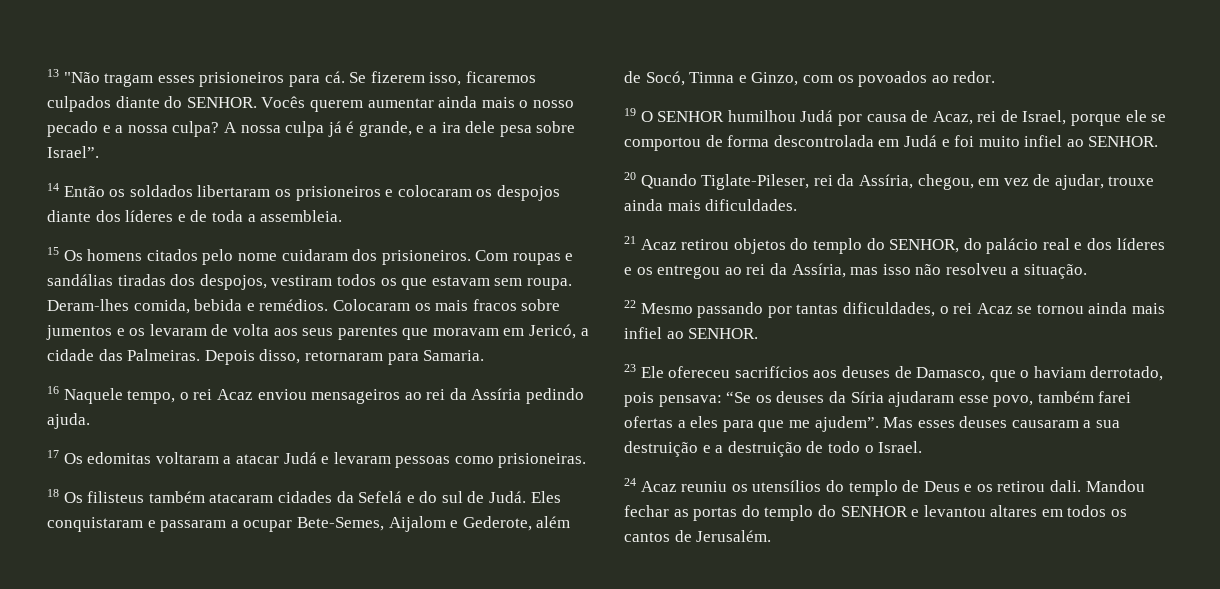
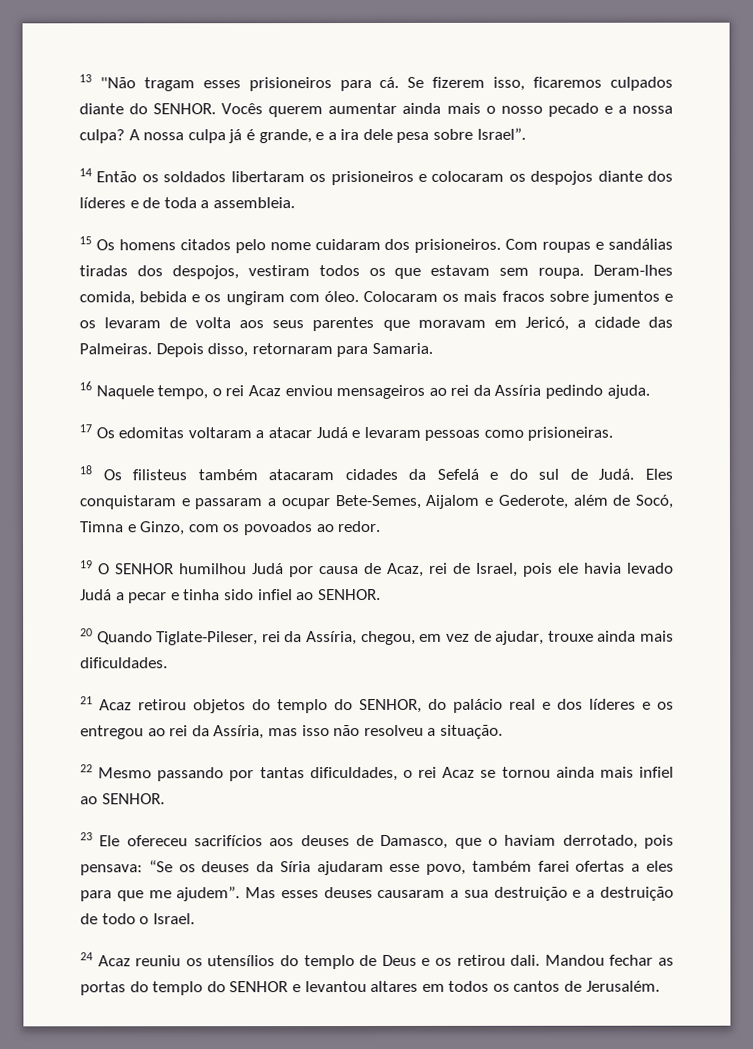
[259,299,329,311] remédios. -> [204,291,359,306] os ungiram com óleo.
[1071,110,1167,126] [624,135,1020,151] porque ele se comportou de forma descontrolada em Judá e foi muito -> [523,562,674,577] [80,589,254,604] pois ele havia levado Judá a pecar e tinha sido

